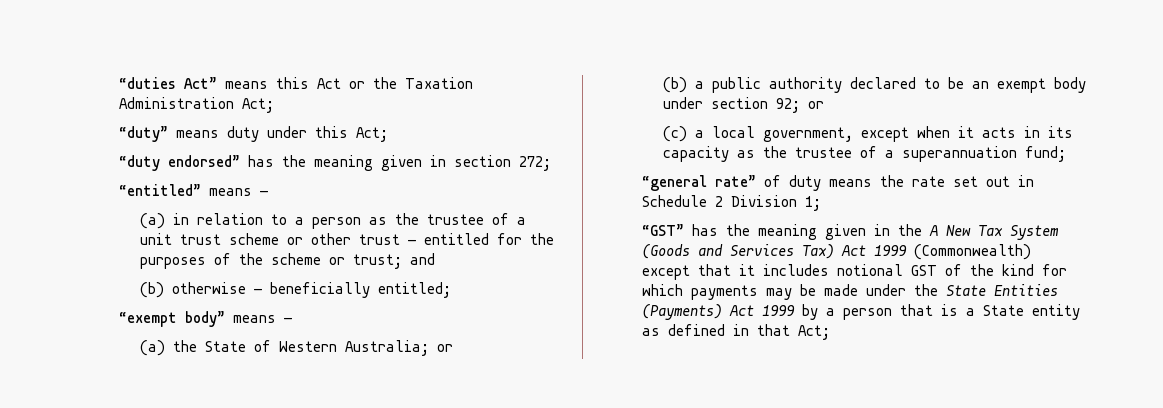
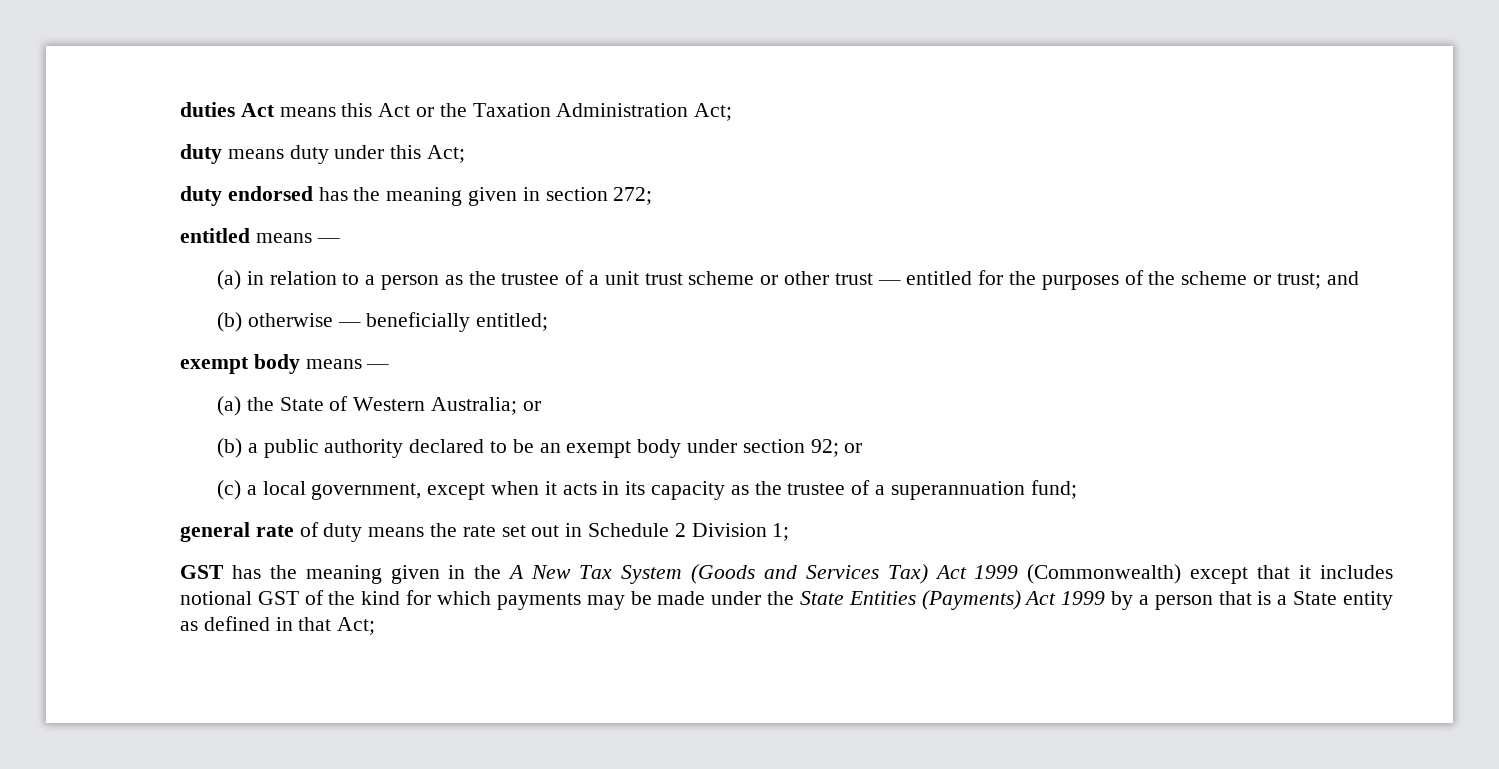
[118,77,217,89] “duties Act” -> [179,102,275,117] duties Act
[118,126,168,142] “duty” -> [179,144,222,164] duty
[118,155,240,171] “duty endorsed” -> [179,186,313,206] duty endorsed
[118,184,201,196] “entitled” -> [179,228,250,243] entitled
[118,311,225,327] “exempt body” -> [179,354,300,374] exempt body
[641,175,756,191] “general rate” -> [179,522,294,542] general rate
[641,224,684,236] “GST” -> [179,565,224,579] GST

